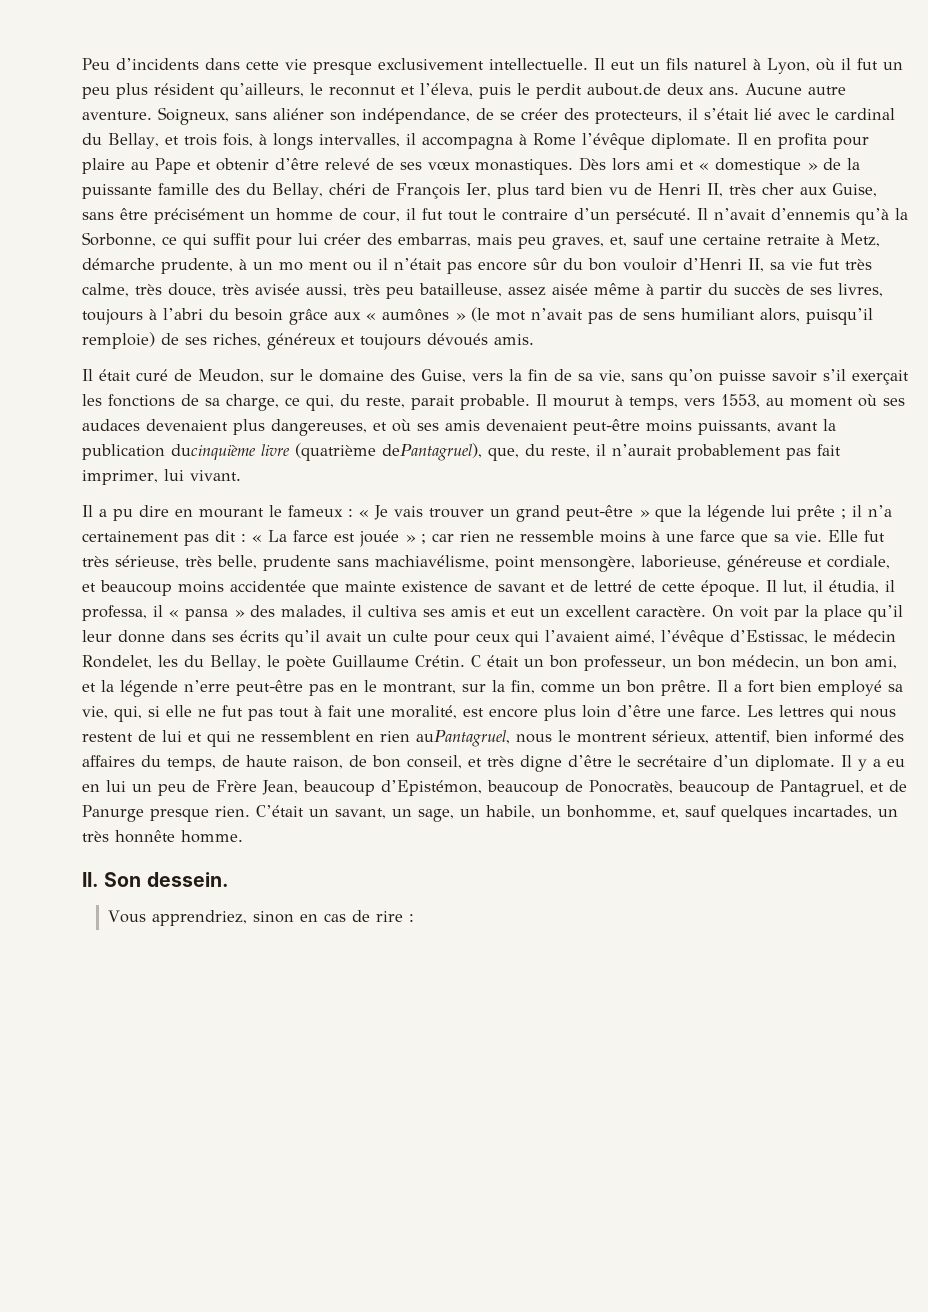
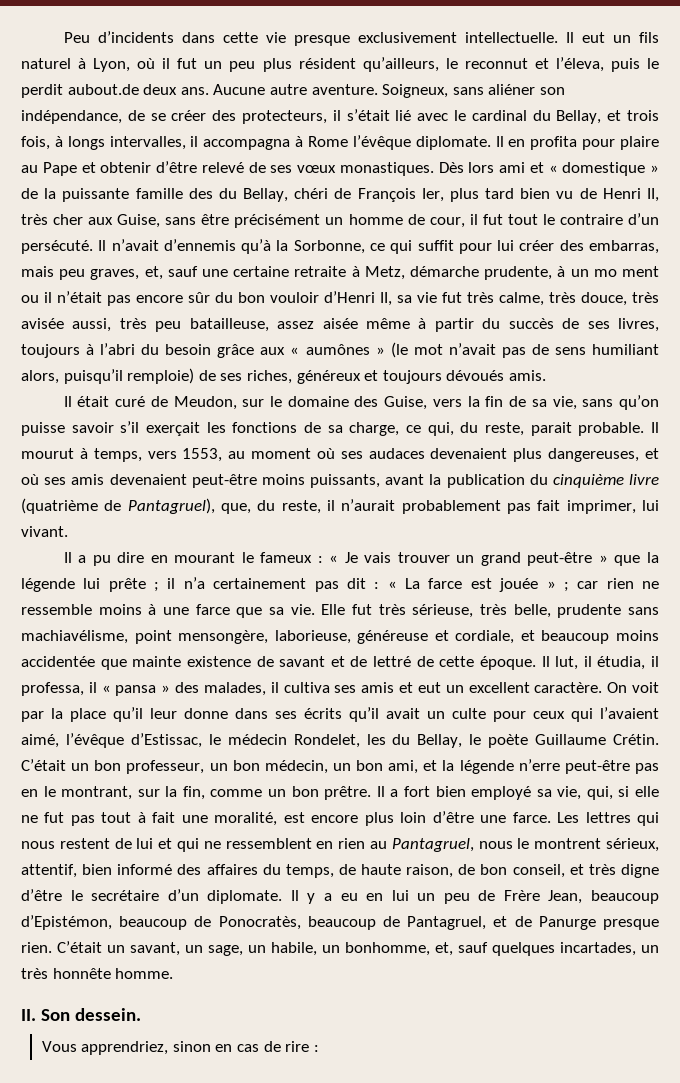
[171,443,482,461] ducinquième livre (quatrième dePantagruel), -> [529,474,659,488] [21,498,215,514] du cinquième livre (quatrième de Pantagruel),
[470,655,519,667] C était -> [21,759,66,771] C’était
[416,730,510,747] auPantagruel, -> [370,838,474,852] au Pantagruel,

